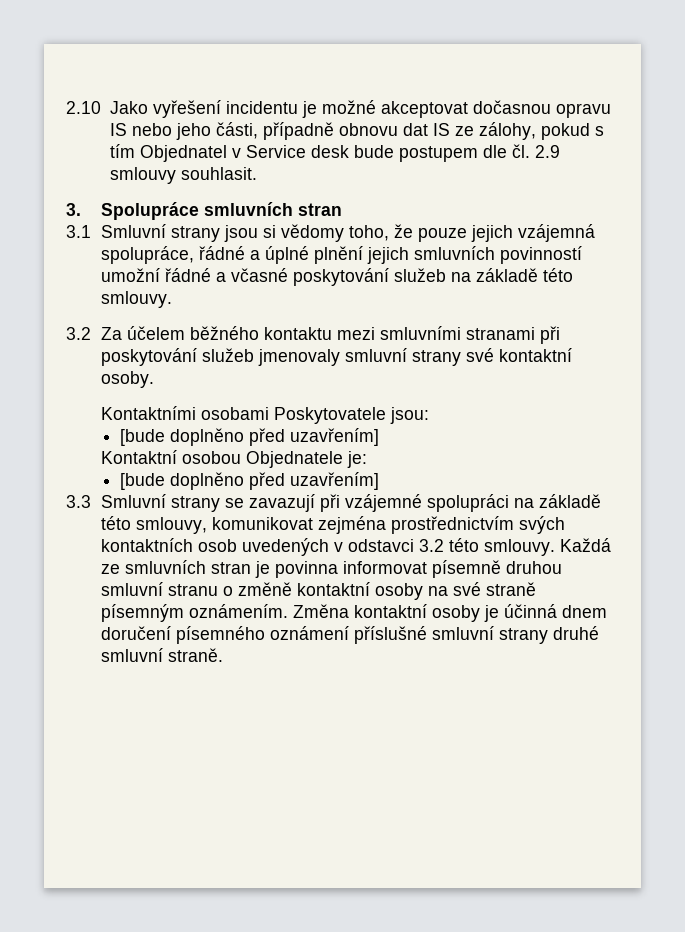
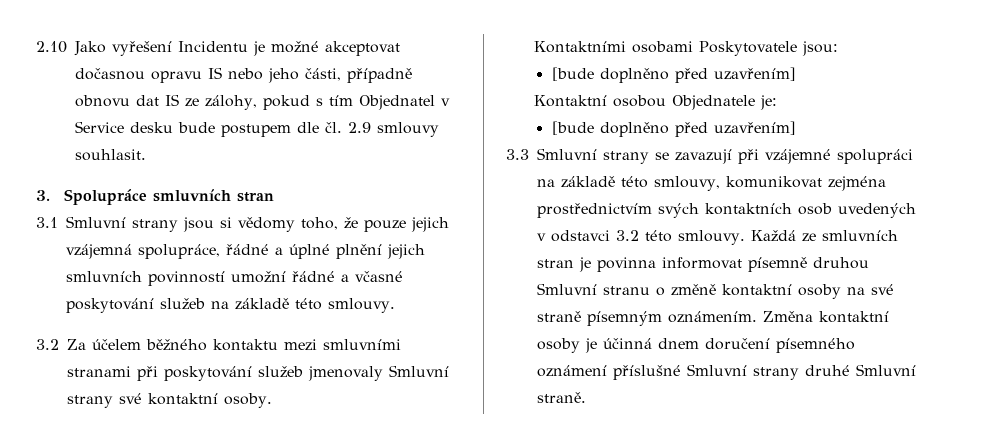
[225,101,298,114] incidentu -> [178,41,248,52] Incidentu
[310,145,349,158] desk -> [130,122,173,133] desku
[344,348,407,362] smluvní -> [389,365,449,377] Smluvní
[100,582,163,596] smluvní -> [537,283,597,295] Smluvní
[431,626,494,640] smluvní -> [687,364,747,376] Smluvní
[100,648,163,662] smluvní -> [856,364,916,376] Smluvní

